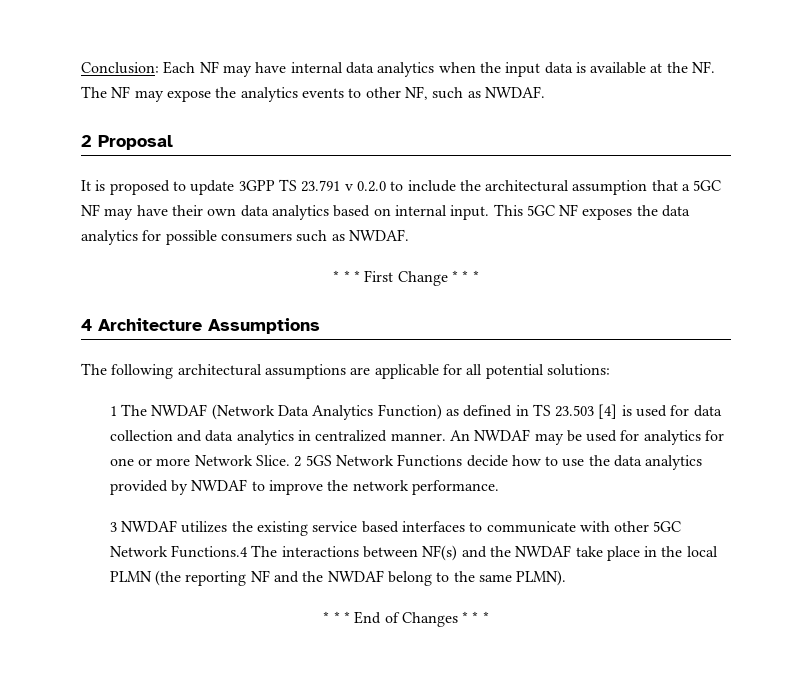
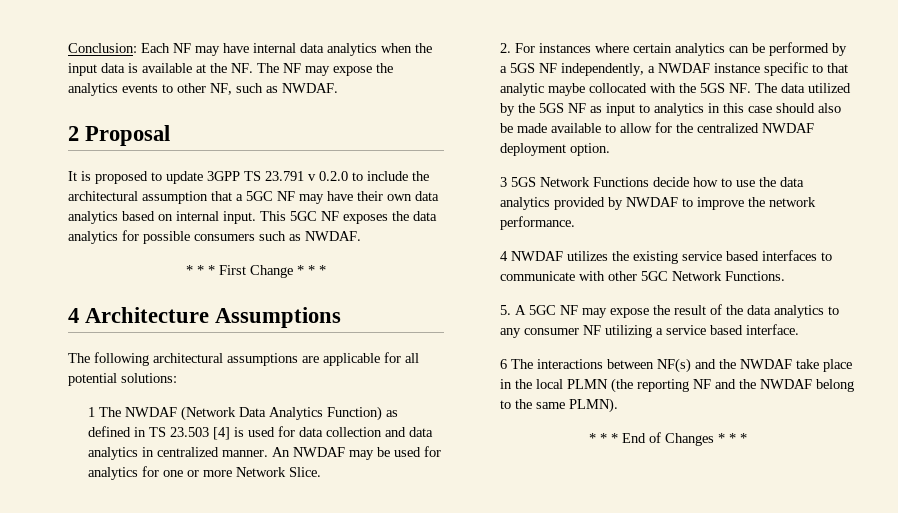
[294,456,302,467] 2 -> [500,42,848,56] [500,62,849,76] [500,83,852,96] [500,103,842,116] [500,122,815,133] [500,143,611,156] [500,177,508,187] // 2. For instances where certain analytics can be performed by a 5GS NF independently, a NWDAF instance specific to that analytic maybe collocated with the 5GS NF. The data utilized by the 5GS NF as input to analytics in this case should also be made available to allow for the centralized NWDAF deployment option. // 3
[109,522,117,532] 3 -> [500,251,509,261] 4
[170,545,248,558] Functions.4 -> [725,271,786,281] [500,304,840,318] [500,324,800,338] [500,359,508,369] Functions. // 5. A 5GC NF may expose the result of the data analytics to any consumer NF utilizing a service based interface. // 6

